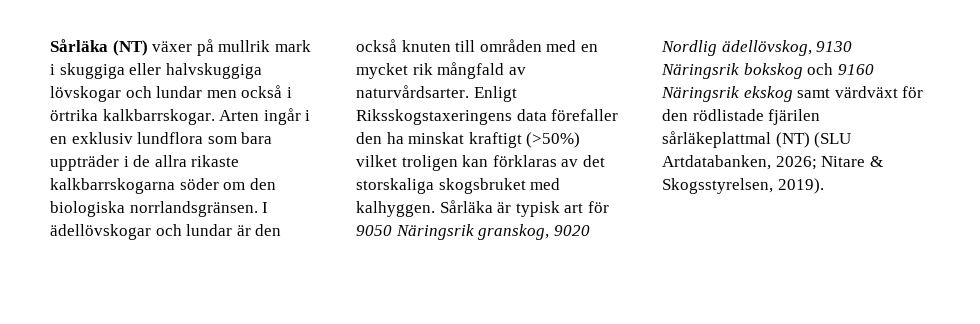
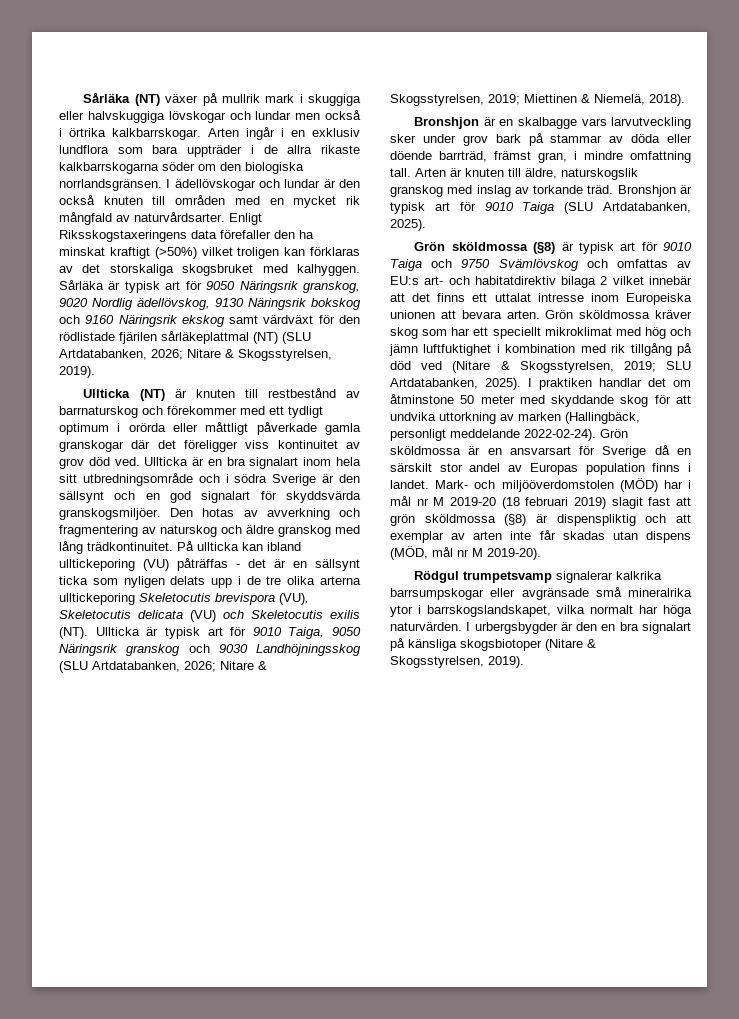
(824, 186) none -> [83,388,360,401] [59,406,323,418] [59,422,361,435] [59,440,360,452] [59,457,361,469] [59,473,360,486] [59,491,361,503] [59,508,360,520] [59,525,360,537] [59,541,301,554] [59,558,360,571] [59,576,361,588] [59,593,309,605] [59,610,360,622] [59,627,361,639] [59,644,361,656] [59,661,267,673] [390,94,685,106] [414,117,691,129] [390,133,692,146] [390,151,691,163] [390,168,638,180] [390,185,692,197] [390,202,691,214] [390,219,426,231] [414,241,692,254] [390,259,691,271] [390,276,692,288] [390,293,692,305] [390,310,692,319] [390,327,691,339] [389,343,692,356] [390,361,691,373] [390,378,691,390] [390,394,691,407] [390,412,640,424] [390,429,628,441] [390,445,691,458] [390,463,691,475] [390,478,691,492] [390,496,691,509] [390,514,691,526] [390,530,691,543] [390,546,541,560] [414,570,663,583] [390,587,692,600] [390,605,692,617] [390,622,691,634] [390,638,596,651] [390,656,524,668] // Ullticka (NT) är knuten till restbestånd av barrnaturskog och förekommer med ett tydligt optimum i orörda eller måttligt påverkade gamla granskogar där det föreligger viss kontinuitet av grov död ved. Ullticka är en bra signalart inom hela sitt utbredningsområde och i södra Sverige är den sällsynt och en god signalart för skyddsvärda granskogsmiljöer. Den hotas av avverkning och fragmentering av naturskog och äldre granskog med lång trädkontinuitet. På ullticka kan ibland ulltickeporing (VU) påträffas - det är en sällsynt ticka som nyligen delats upp i de tre olika arterna ulltickeporing Skeletocutis brevispora (VU), Skeletocutis delicata (VU) och Skeletocutis exilis (NT). Ullticka är typisk art för 9010 Taiga, 9050 Näringsrik granskog och 9030 Landhöjningsskog (SLU Artdatabanken, 2026; Nitare & Skogsstyrelsen, 2019; Miettinen & Niemelä, 2018). // Bronshjon är en skalbagge vars larvutveckling sker under grov bark på stammar av döda eller döende barrträd, främst gran, i mindre omfattning tall. Arten är knuten till äldre, naturskogslik granskog med inslag av torkande träd. Bronshjon är typisk art för 9010 Taiga (SLU Artdatabanken, 2025). // Grön sköldmossa (§8) är typisk art för 9010 Taiga och 9750 Svämlövskog och omfattas av EU:s art- och habitatdirektiv bilaga 2 vilket innebär att det finns ett uttalat intresse inom Europeiska unionen att bevara arten. Grön sköldmossa kräver skog som har ett speciellt mikroklimat med hög och jämn luftfuktighet i kombination med rik tillgång på död ved (Nitare & Skogsstyrelsen, 2019; SLU Artdatabanken, 2025). I praktiken handlar det om åtminstone 50 meter med skyddande skog för att undvika uttorkning av marken (Hallingbäck, personligt meddelande 2022-02-24). Grön sköldmossa är en ansvarsart för Sverige då en särskilt stor andel av Europas population finns i landet. Mark- och miljööverdomstolen (MÖD) har i mål nr M 2019-20 (18 februari 2019) slagit fast att grön sköldmossa (§8) är dispenspliktig och att exemplar av arten inte får skadas utan dispens (MÖD, mål nr M 2019-20). // Rödgul trumpetsvamp signalerar kalkrika barrsumpskogar eller avgränsade små mineralrika ytor i barrskogslandskapet, vilka normalt har höga naturvärden. I urbergsbygder är den en bra signalart på känsliga skogsbiotoper (Nitare & Skogsstyrelsen, 2019).

